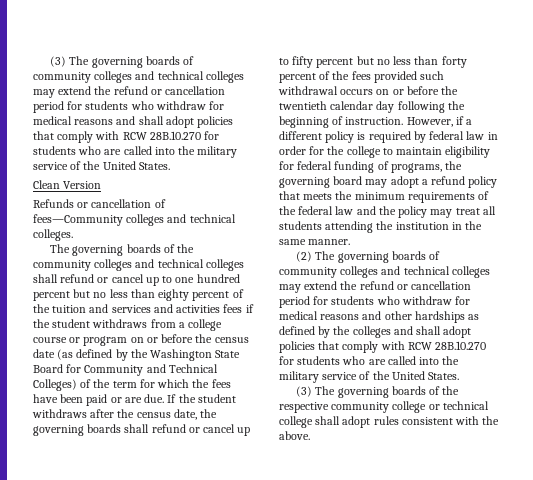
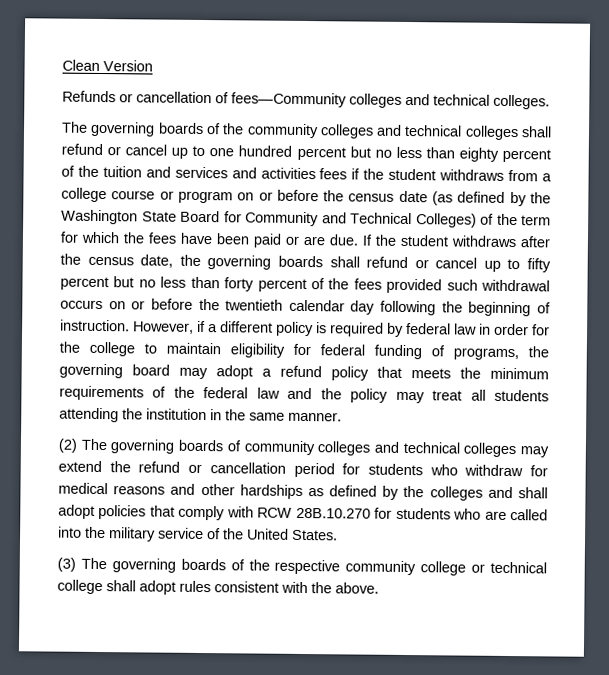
[50,56,195,68] [33,71,244,83] [33,86,226,98] [33,101,225,113] [33,116,234,128] [33,131,220,143] [33,146,238,158] [33,161,170,170] (3) The governing boards of community colleges and technical colleges may extend the refund or cancellation period for students who withdraw for medical reasons and shall adopt policies that comply with RCW 28B.10.270 for students who are called into the military service of the United States. // -> (62, 65) none

